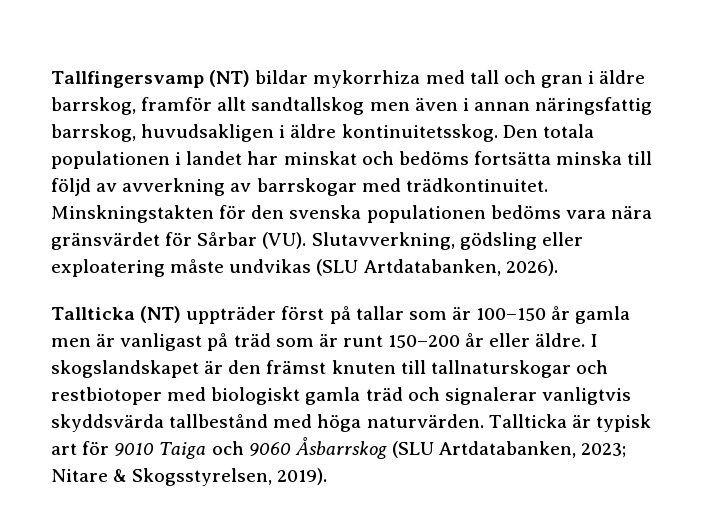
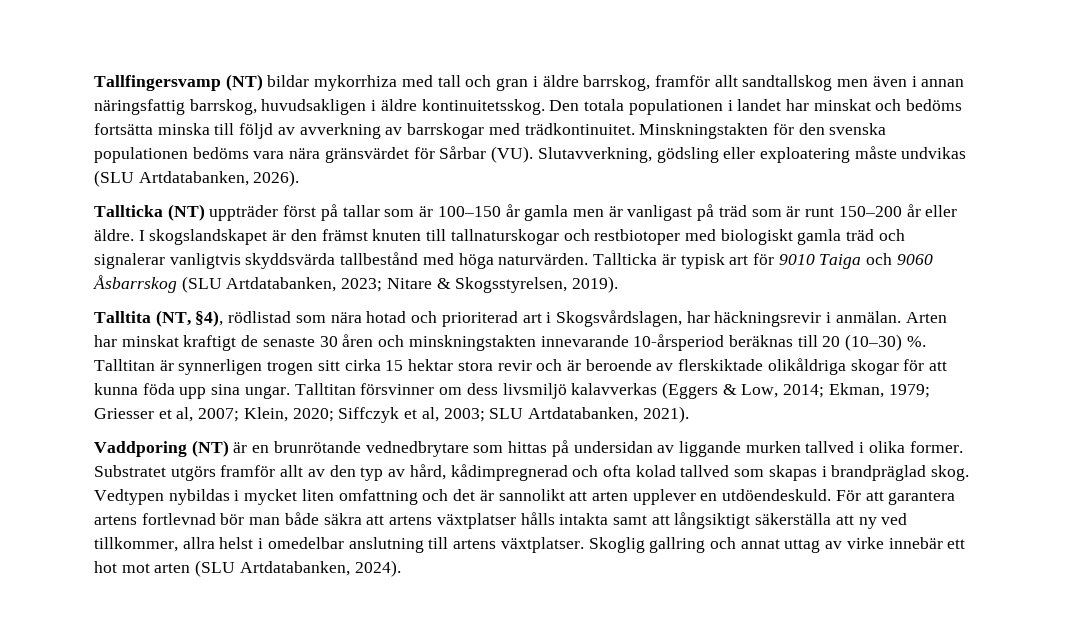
(328, 476) none -> [94,310,947,327] [94,334,926,351] [94,358,948,375] [94,382,930,399] [94,406,689,423] [94,440,963,457] [94,464,970,481] [94,489,956,505] [94,512,908,529] [94,537,966,553] [94,560,401,577] // Talltita (NT, §4), rödlistad som nära hotad och prioriterad art i Skogsvårdslagen, har häckningsrevir i anmälan. Arten har minskat kraftigt de senaste 30 åren och minskningstakten innevarande 10-årsperiod beräknas till 20 (10–30) %. Talltitan är synnerligen trogen sitt cirka 15 hektar stora revir och är beroende av flerskiktade olikåldriga skogar för att kunna föda upp sina ungar. Talltitan försvinner om dess livsmiljö kalavverkas (Eggers & Low, 2014; Ekman, 1979; Griesser et al, 2007; Klein, 2020; Siffczyk et al, 2003; SLU Artdatabanken, 2021). // Vaddporing (NT) är en brunrötande vednedbrytare som hittas på undersidan av liggande murken tallved i olika former. Substratet utgörs framför allt av den typ av hård, kådimpregnerad och ofta kolad tallved som skapas i brandpräglad skog. Vedtypen nybildas i mycket liten omfattning och det är sannolikt att arten upplever en utdöendeskuld. För att garantera artens fortlevnad bör man både säkra att artens växtplatser hålls intakta samt att långsiktigt säkerställa att ny ved tillkommer, allra helst i omedelbar anslutning till artens växtplatser. Skoglig gallring och annat uttag av virke innebär ett hot mot arten (SLU Artdatabanken, 2024).

